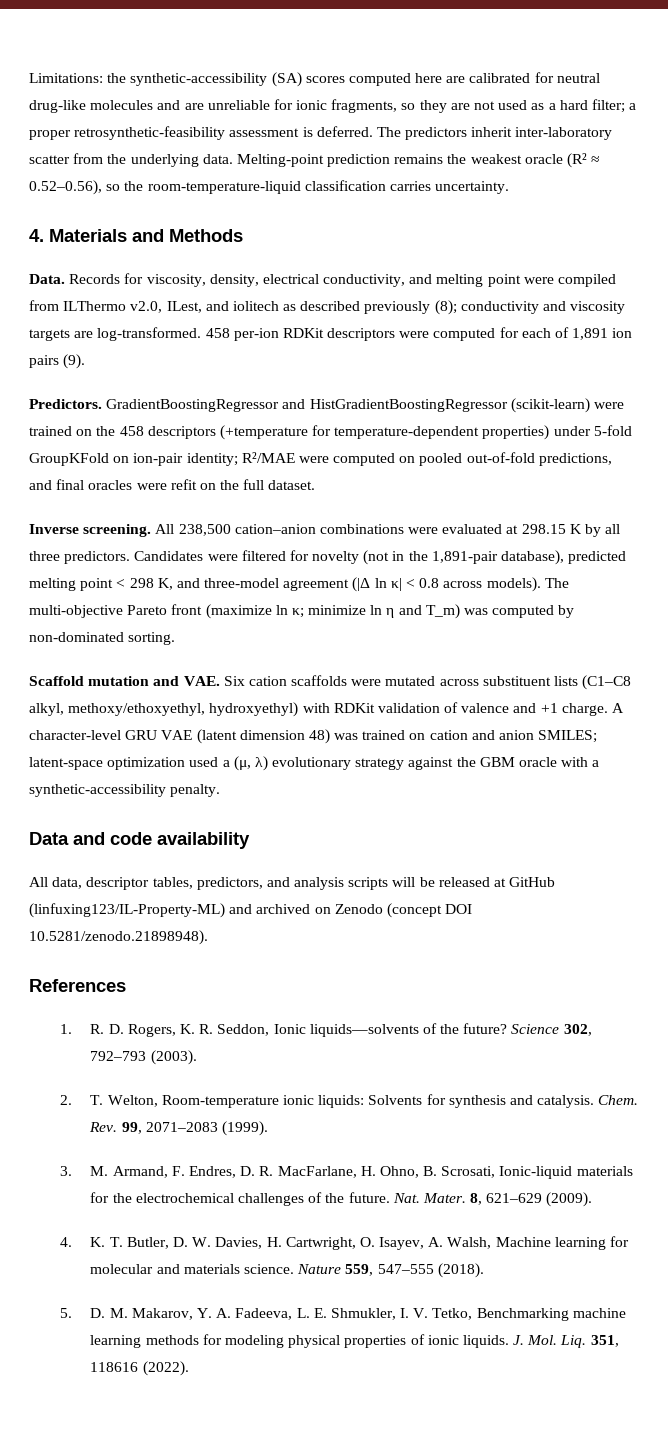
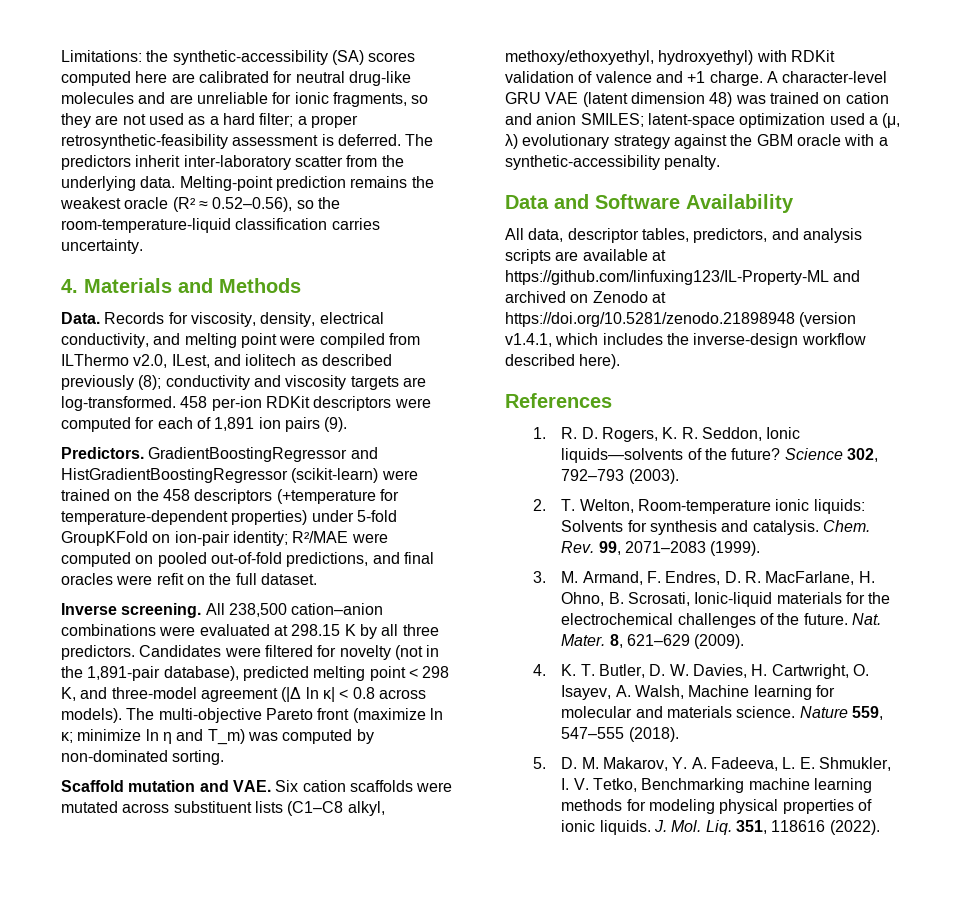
[110,832,250,849] code availability -> [595,194,794,213] Software Availability
[392,877,556,887] [29,903,473,918] [29,930,208,945] will be released at GitHub (linfuxing123/IL-Property-ML) and archived on Zenodo (concept DOI 10.5281/zenodo.21898948). -> [555,249,666,261] [505,270,861,285] [505,291,666,303] [505,312,857,327] [505,333,866,348] [505,354,621,369] are available at https://github.com/linfuxing123/IL-Property-ML and archived on Zenodo at https://doi.org/10.5281/zenodo.21898948 (version v1.4.1, which includes the inverse-design workflow described here).

